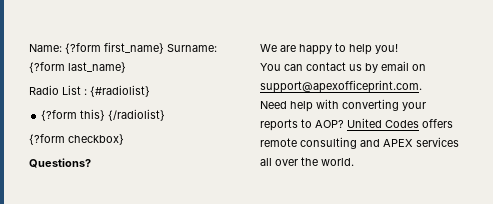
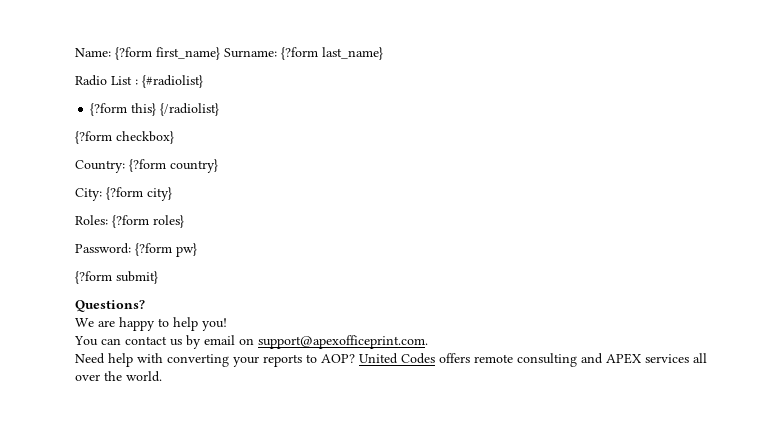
(124, 139) none -> [75,159,218,173] [75,187,172,201] [75,215,184,228] [75,243,197,257] [75,271,158,284] // Country: {?form country} // City: {?form city} // Roles: {?form roles} // Password: {?form pw} // {?form submit}

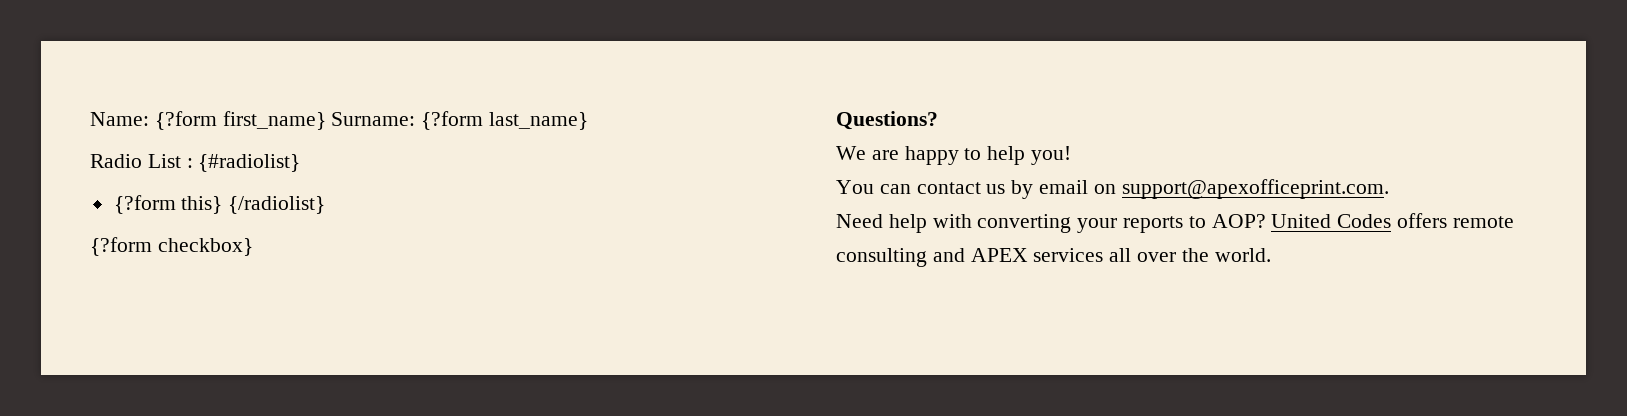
[75,159,218,173] [75,187,172,201] [75,215,184,228] [75,243,197,257] [75,271,158,284] // Country: {?form country} // City: {?form city} // Roles: {?form roles} // Password: {?form pw} // {?form submit} -> (253, 247) none

